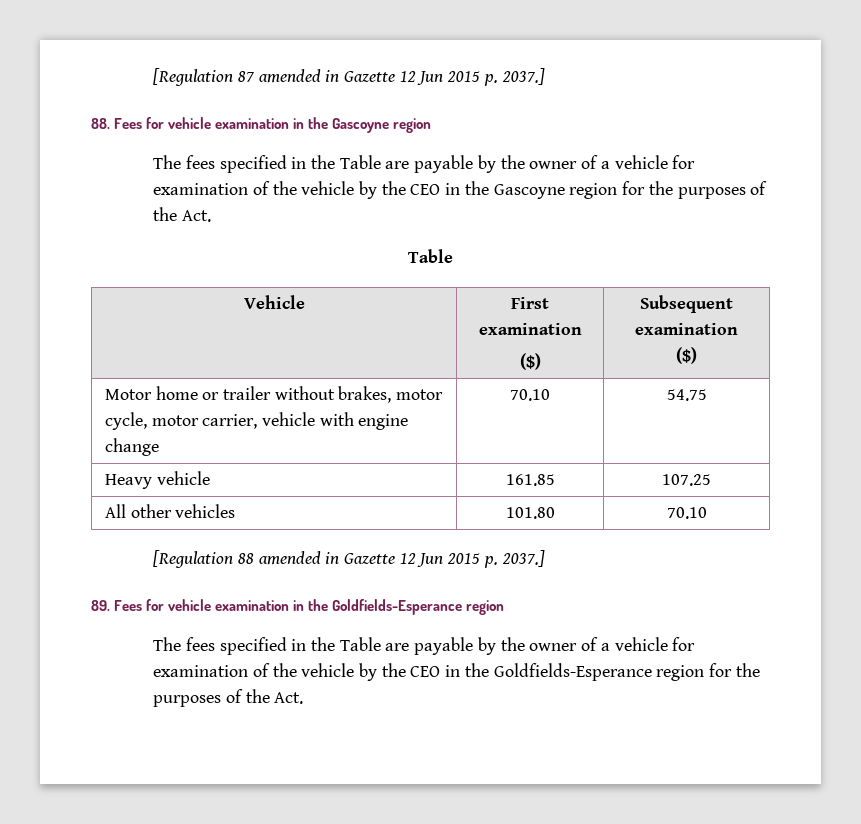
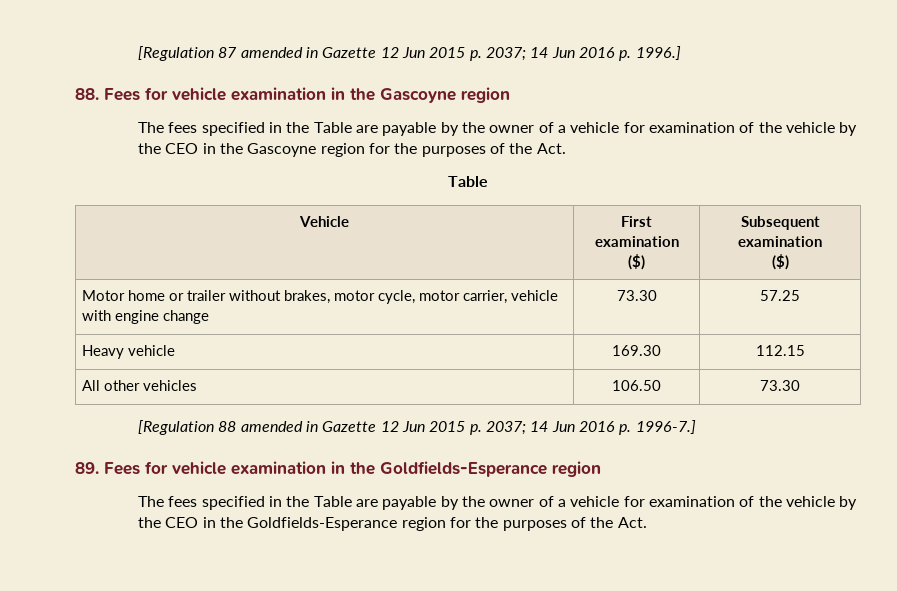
[501,68,545,85] 2037.] -> [485,46,681,61] 2037; 14 Jun 2016 p. 1996.]
[510,389,550,401] [666,389,707,401] 70.10 | 54.75 -> [616,290,657,301] [760,290,800,301] 73.30 | 57.25
[505,474,555,486] [662,474,711,486] 161.85 | 107.25 -> [612,345,661,356] [755,345,805,356] 169.30 | 112.15
[505,507,555,519] [666,507,707,519] 101.80 | 70.10 -> [612,380,661,391] [760,380,800,391] 106.50 | 73.30
[501,550,545,567] 2037.] -> [485,420,696,435] 2037; 14 Jun 2016 p. 1996-7.]

